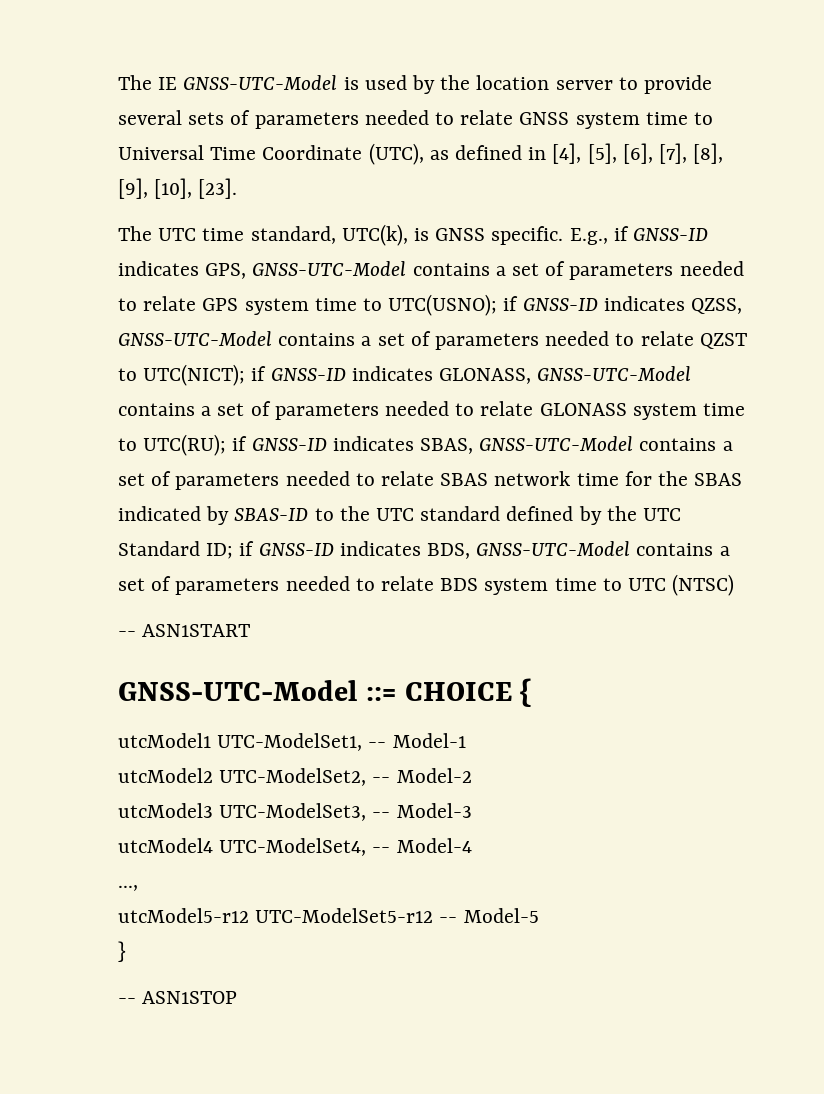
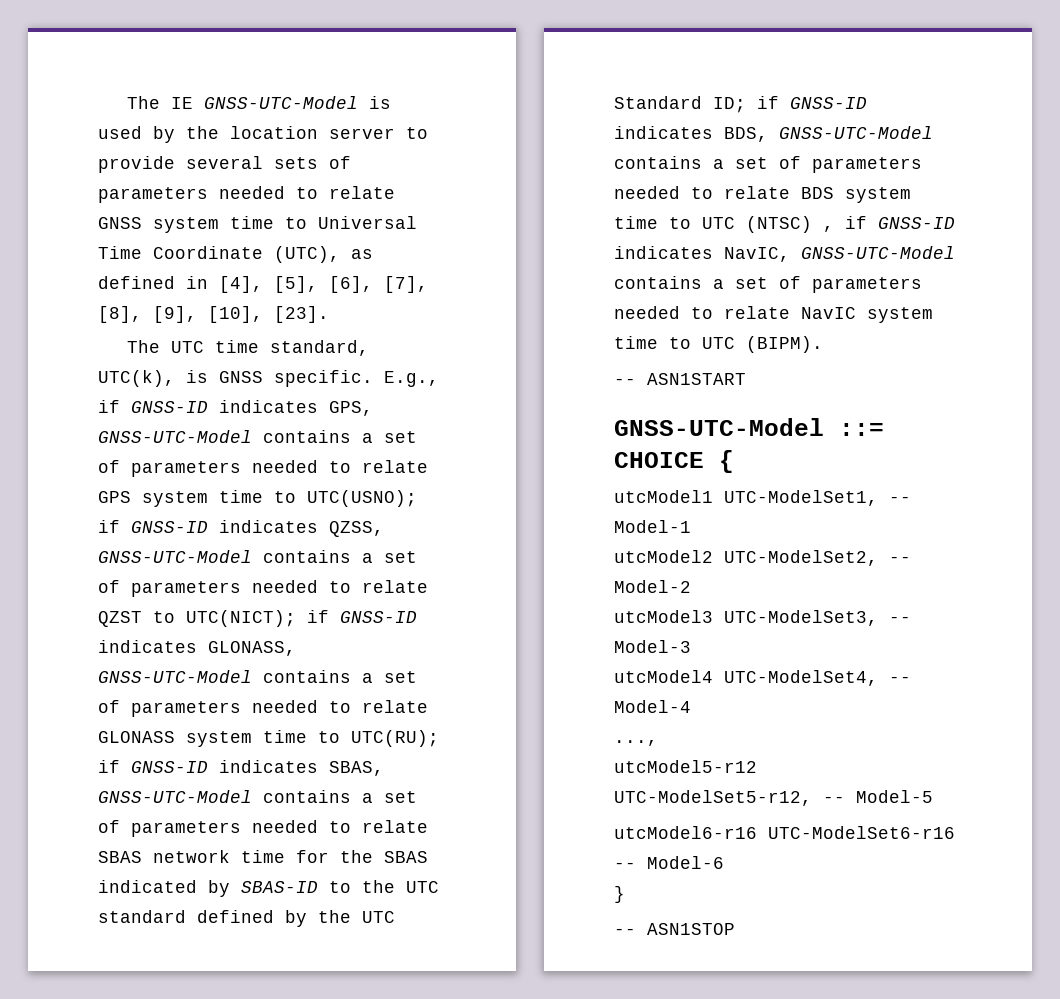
(735, 585) none -> [823,216,955,232] [614,246,955,262] [614,276,922,293] [614,306,933,323] [614,336,823,353] , if GNSS-ID indicates NavIC, GNSS-UTC-Model contains a set of parameters needed to relate NavIC system time to UTC (BIPM).
[255,908,434,923] UTC-ModelSet5-r12 -> [614,790,812,806] UTC-ModelSet5-r12,
(539, 915) none -> [614,826,955,839] [614,856,724,869] // utcModel6-r16 UTC-ModelSet6-r16 -- Model-6

